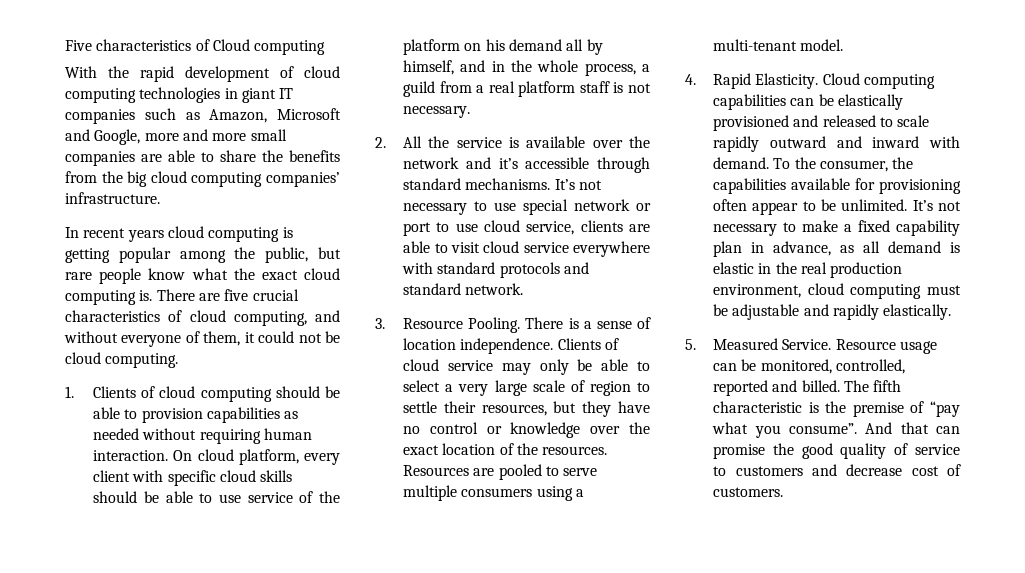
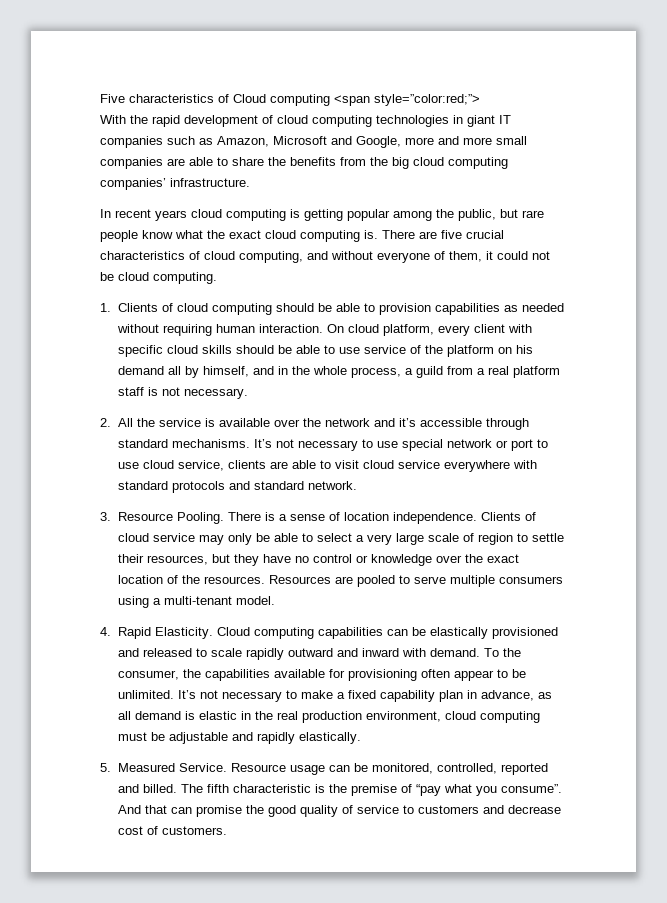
(326, 47) none -> [334,94,480,106] <span style=”color:red;”>

